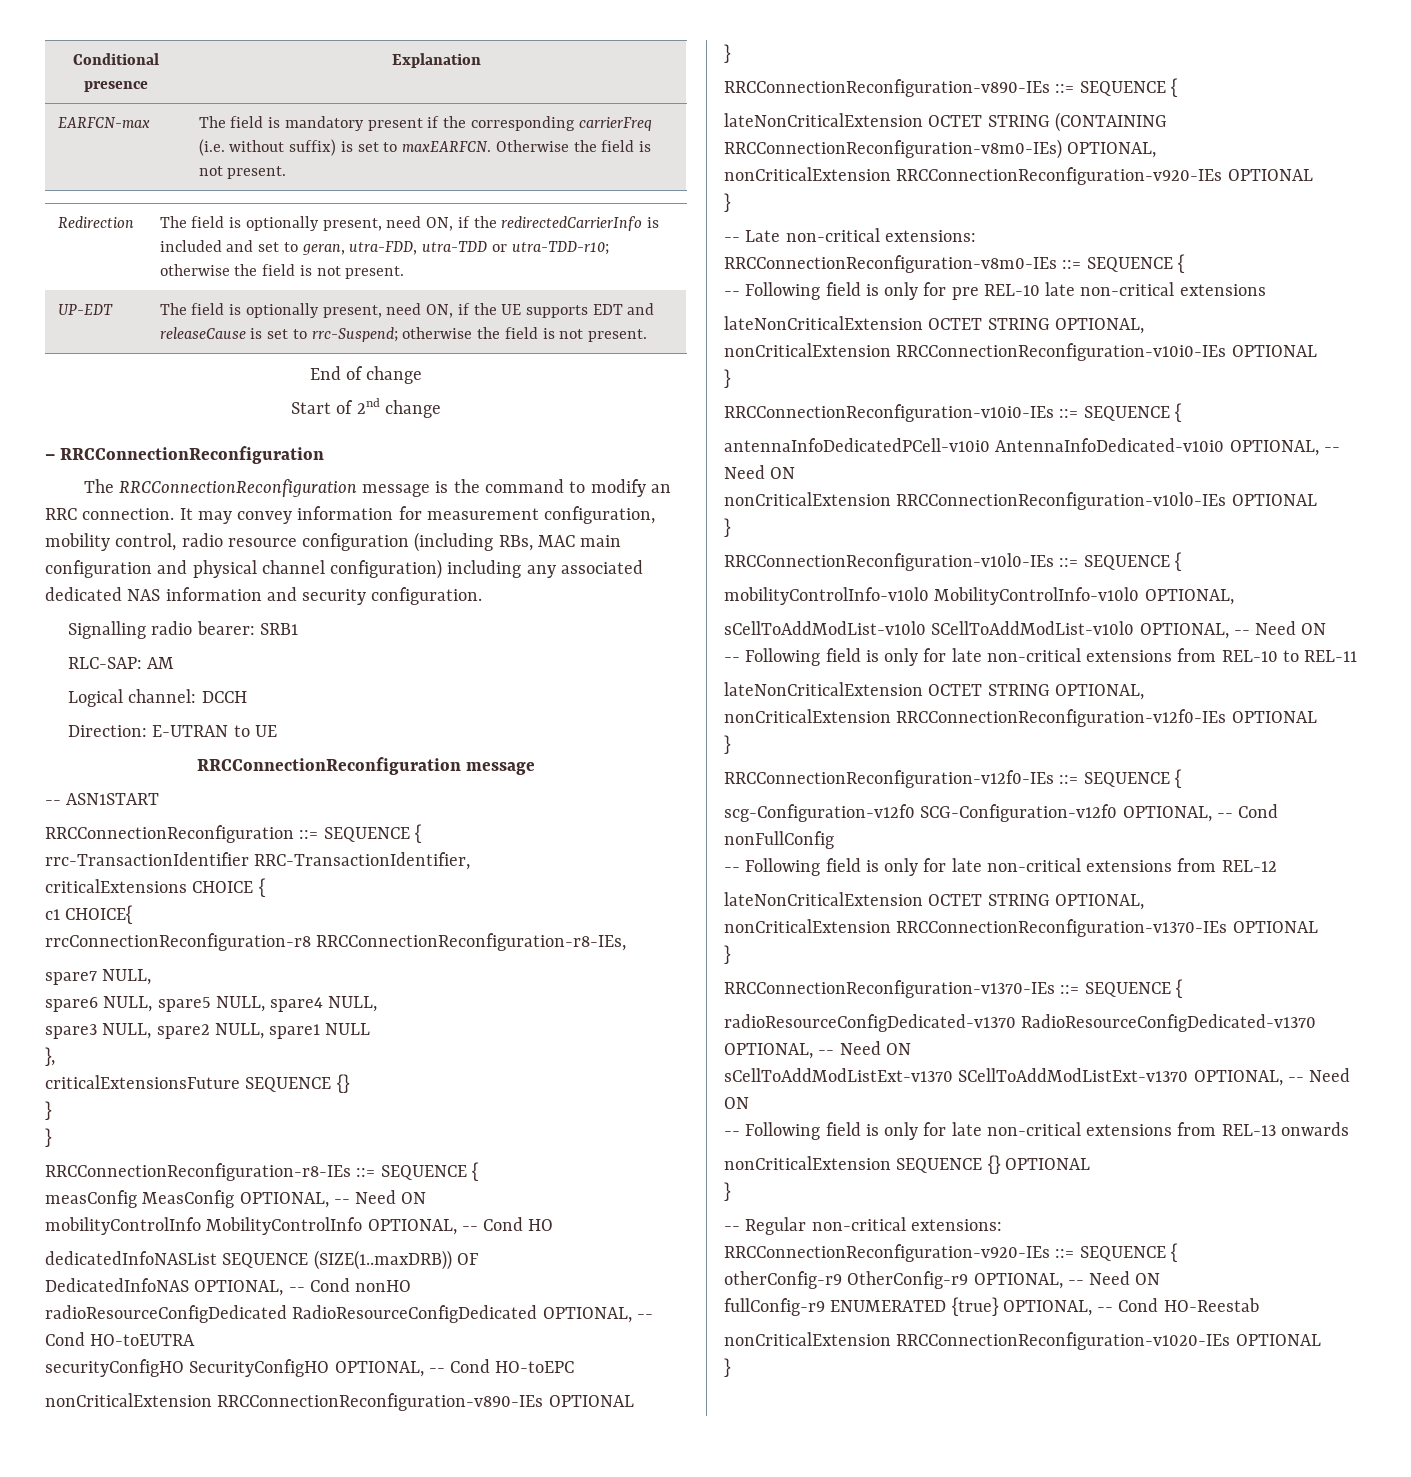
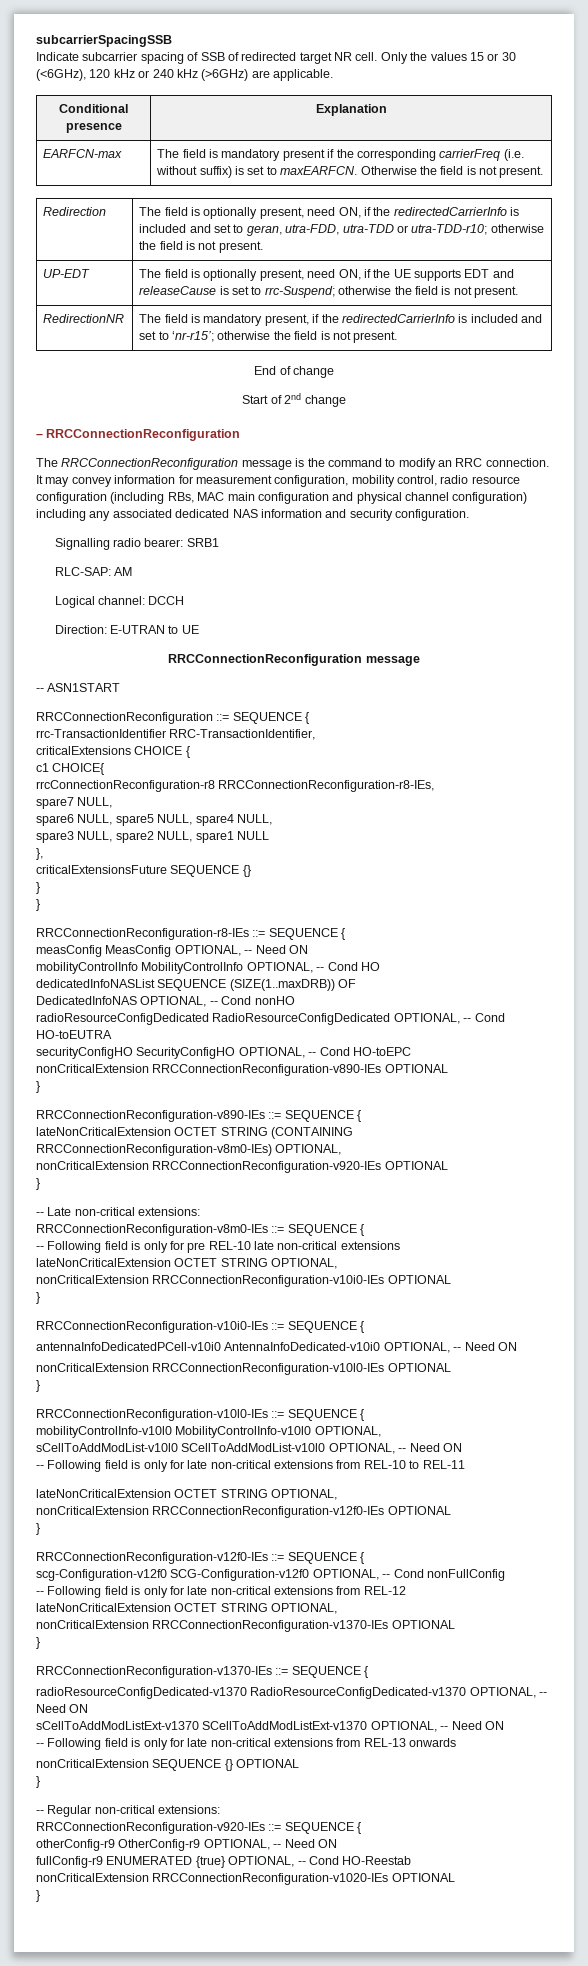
(73, 59) none -> [36,35,172,47] [36,52,516,64] [36,69,333,81] subcarrierSpacingSSB // Indicate subcarrier spacing of SSB of redirected target NR cell. Only the values 15 or 30 (<6GHz), 120 kHz or 240 kHz (>6GHz) are applicable. //
(647, 335) none -> [43,314,125,323] [139,314,543,326] [139,331,398,343] // RedirectionNR | The field is mandatory present, if the redirectedCarrierInfo is included and set to ‘nr-r15’; otherwise the field is not present.

